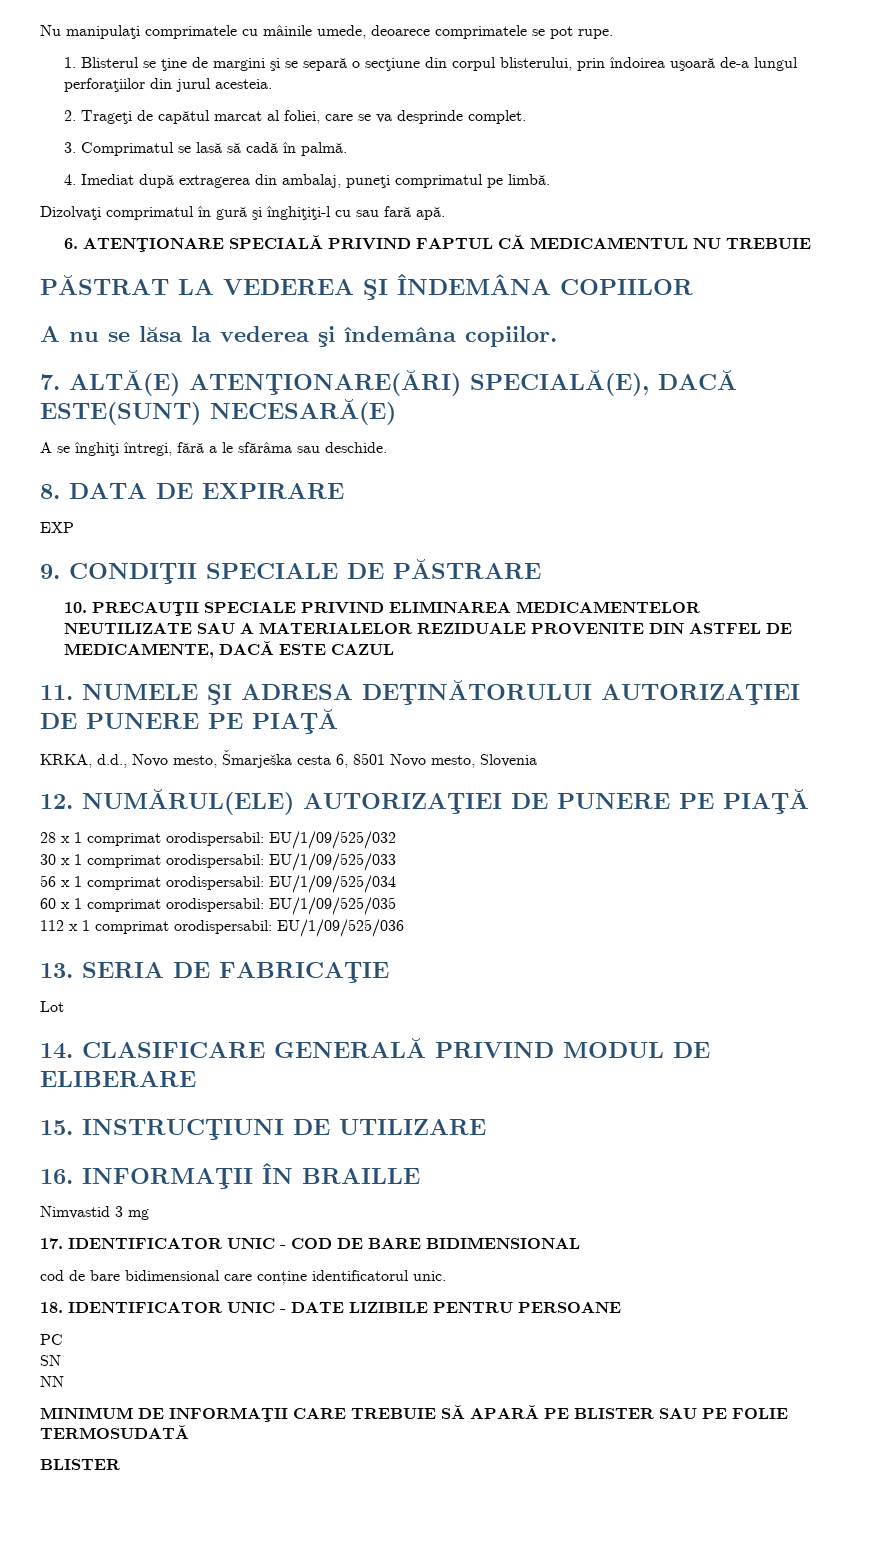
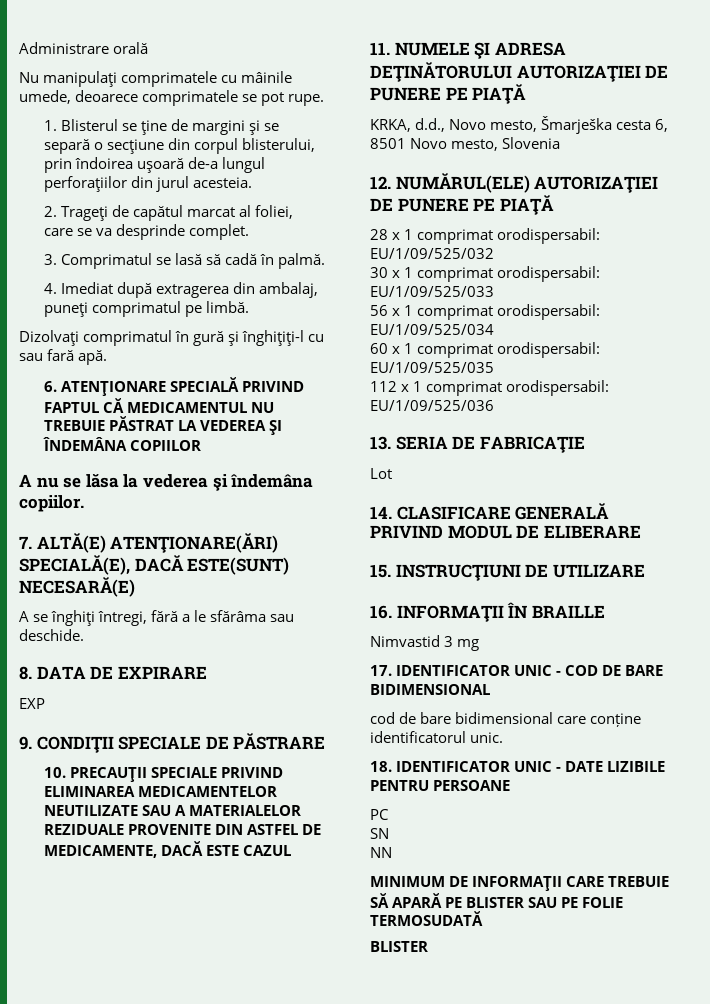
(40, 30) none -> [19,42,149,54] Administrare orală //
(812, 243) // -> (106, 425) none

